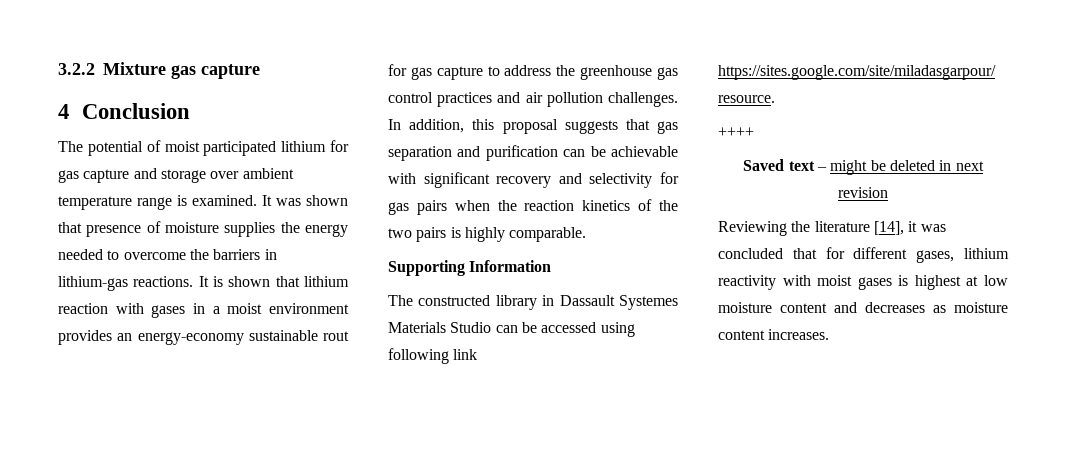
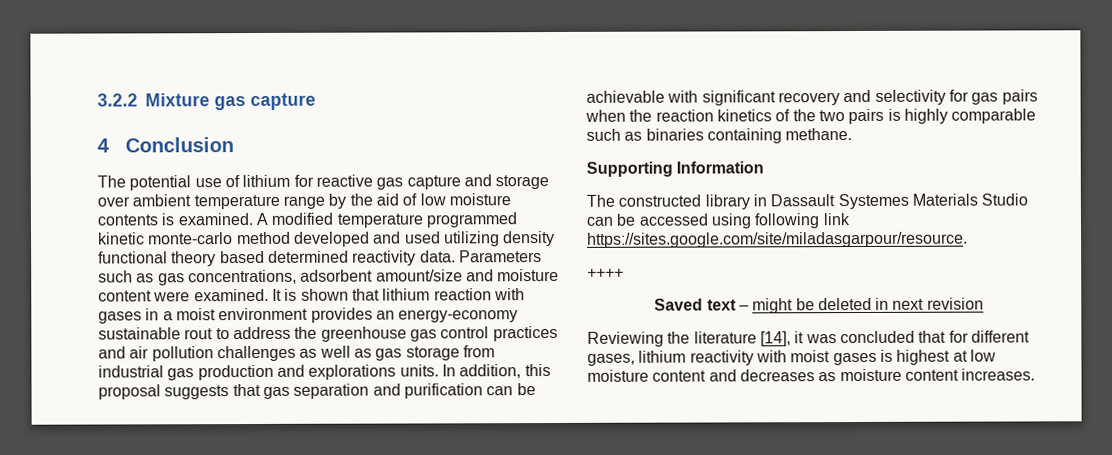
[146,140,277,156] of moist participated -> [194,175,240,188] use of
(349, 146) none -> [315,174,373,187] reactive
[177,195,348,206] [58,221,348,237] [58,249,277,260] [58,276,194,291] is examined. It was shown that presence of moisture supplies the energy needed to overcome the barriers in lithium-gas reactions. -> [328,193,511,209] [97,212,517,228] [98,231,556,247] [98,250,542,267] [98,268,560,286] [98,288,269,302] by the aid of low moisture contents is examined. A modified temperature programmed kinetic monte-carlo method developed and used utilizing density functional theory based determined reactivity data. Parameters such as gas concentrations, adsorbent amount/size and moisture content were examined.
[388,64,483,80] for gas capture -> (214, 334) none
[608,92,678,107] challenges. -> [216,345,495,362] [98,364,439,381] challenges as well as gas storage from industrial gas production and explorations units.
[509,227,587,242] comparable. -> [951,108,1037,124] [586,128,853,144] comparable such as binaries containing methane.

